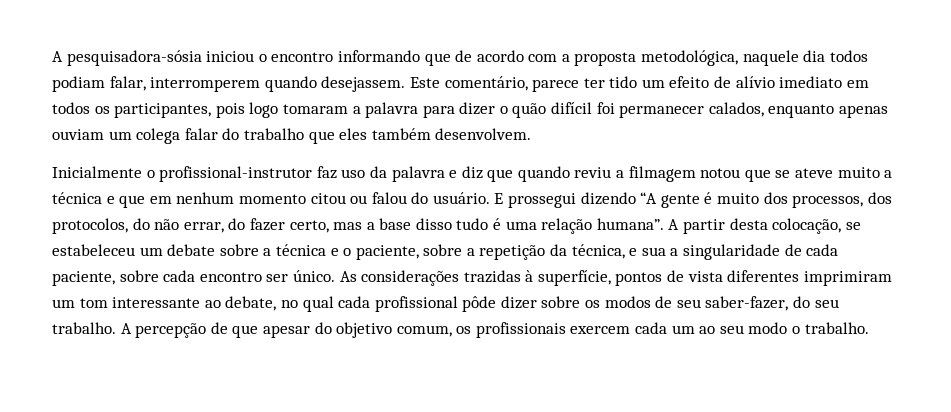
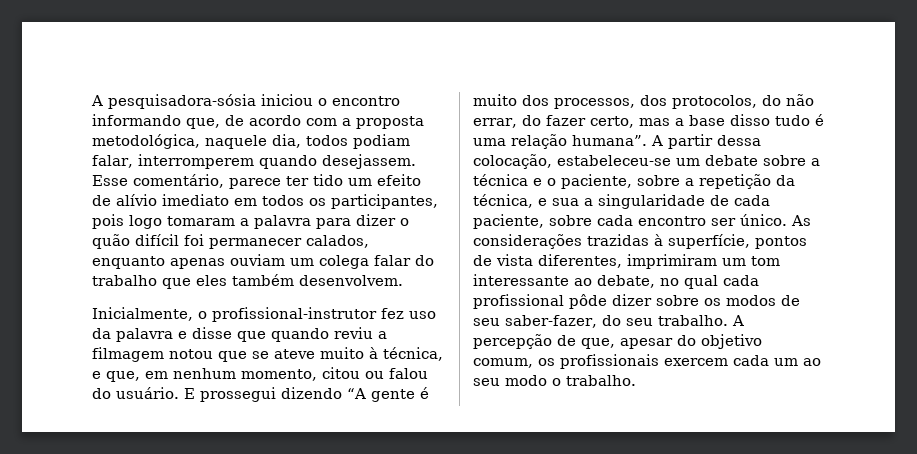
[424,53,451,66] que -> [186,118,220,129] que,
[803,50,826,62] dia -> [272,134,301,148] dia,
[409,77,440,88] Este -> [92,175,128,186] Esse
[52,166,142,178] Inicialmente -> [92,307,193,321] Inicialmente,
[316,166,337,179] faz -> [381,308,404,319] fez
[461,166,483,179] diz -> [192,327,232,339] disse
[884,170,893,178] [52,192,146,208] a técnica e que -> [369,347,443,361] [92,371,140,382] à técnica, e que,
[238,194,306,204] momento -> [241,369,317,381] momento,
[729,218,861,234] [52,244,135,256] desta colocação, se estabeleceu -> [717,135,761,146] [473,154,671,169] dessa colocação, estabeleceu-se
[727,270,800,282] diferentes -> [538,254,622,268] diferentes,
[232,325,259,338] que -> [581,338,615,349] que,

